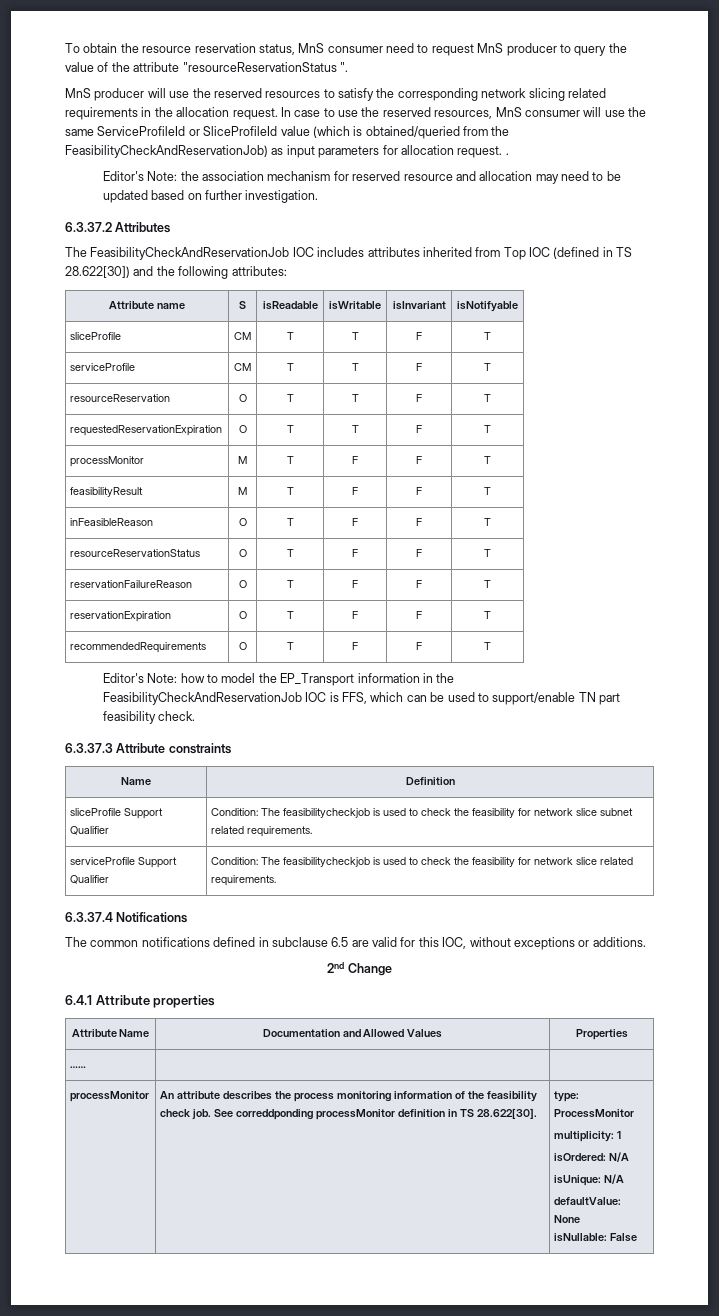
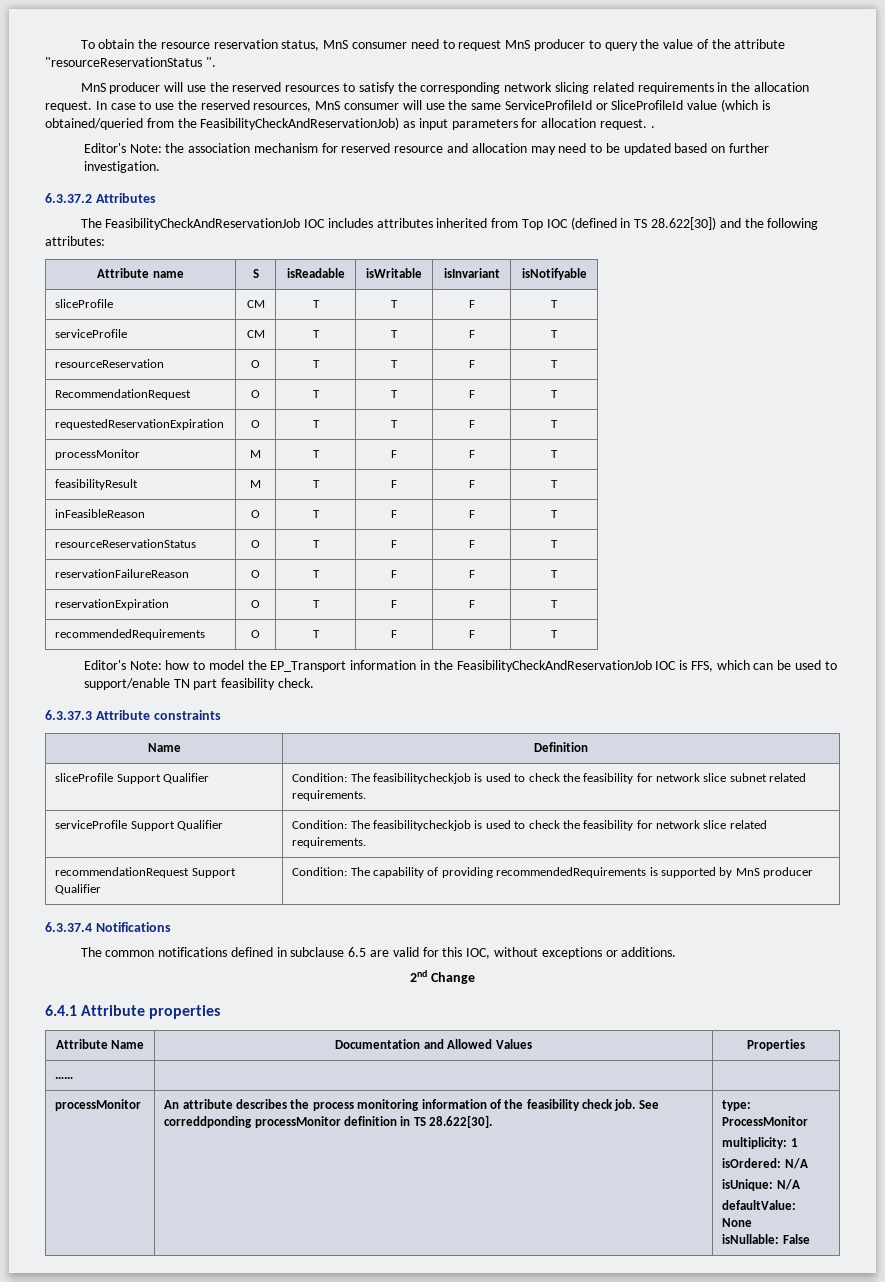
(491, 398) none -> [55,389,192,400] [251,390,260,398] [312,390,320,398] [391,390,398,398] [468,390,475,398] [551,390,558,398] // RecommendationRequest | O | T | T | F | T
(277, 880) none -> [55,867,236,878] [55,884,102,895] [292,867,814,878] // recommendationRequest Support Qualifier | Condition: The capability of providing recommendedRequirements is supported by MnS producer

